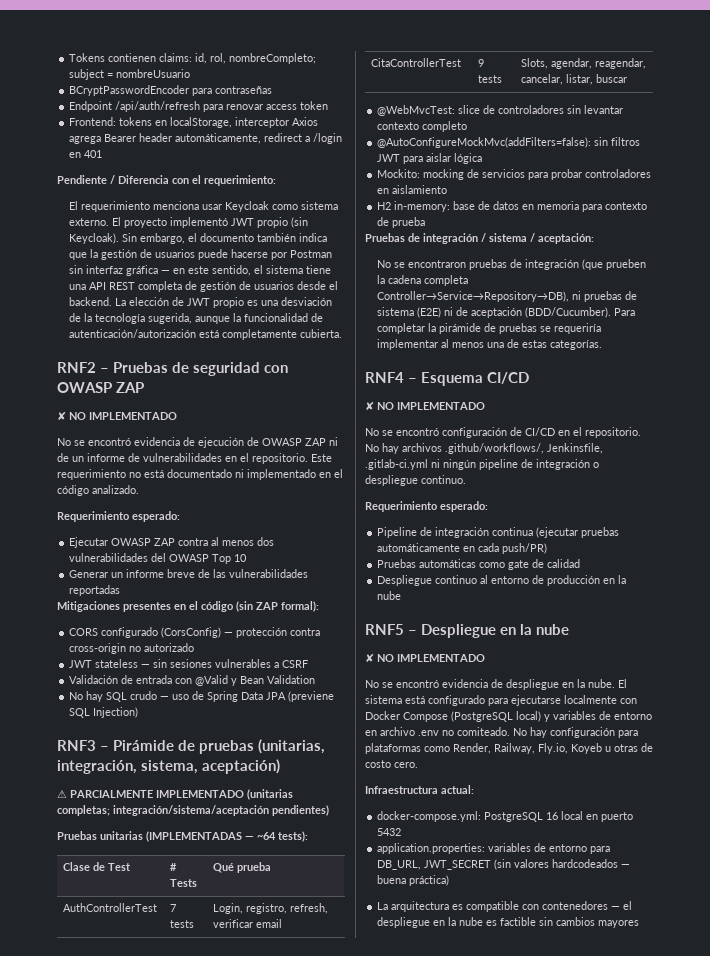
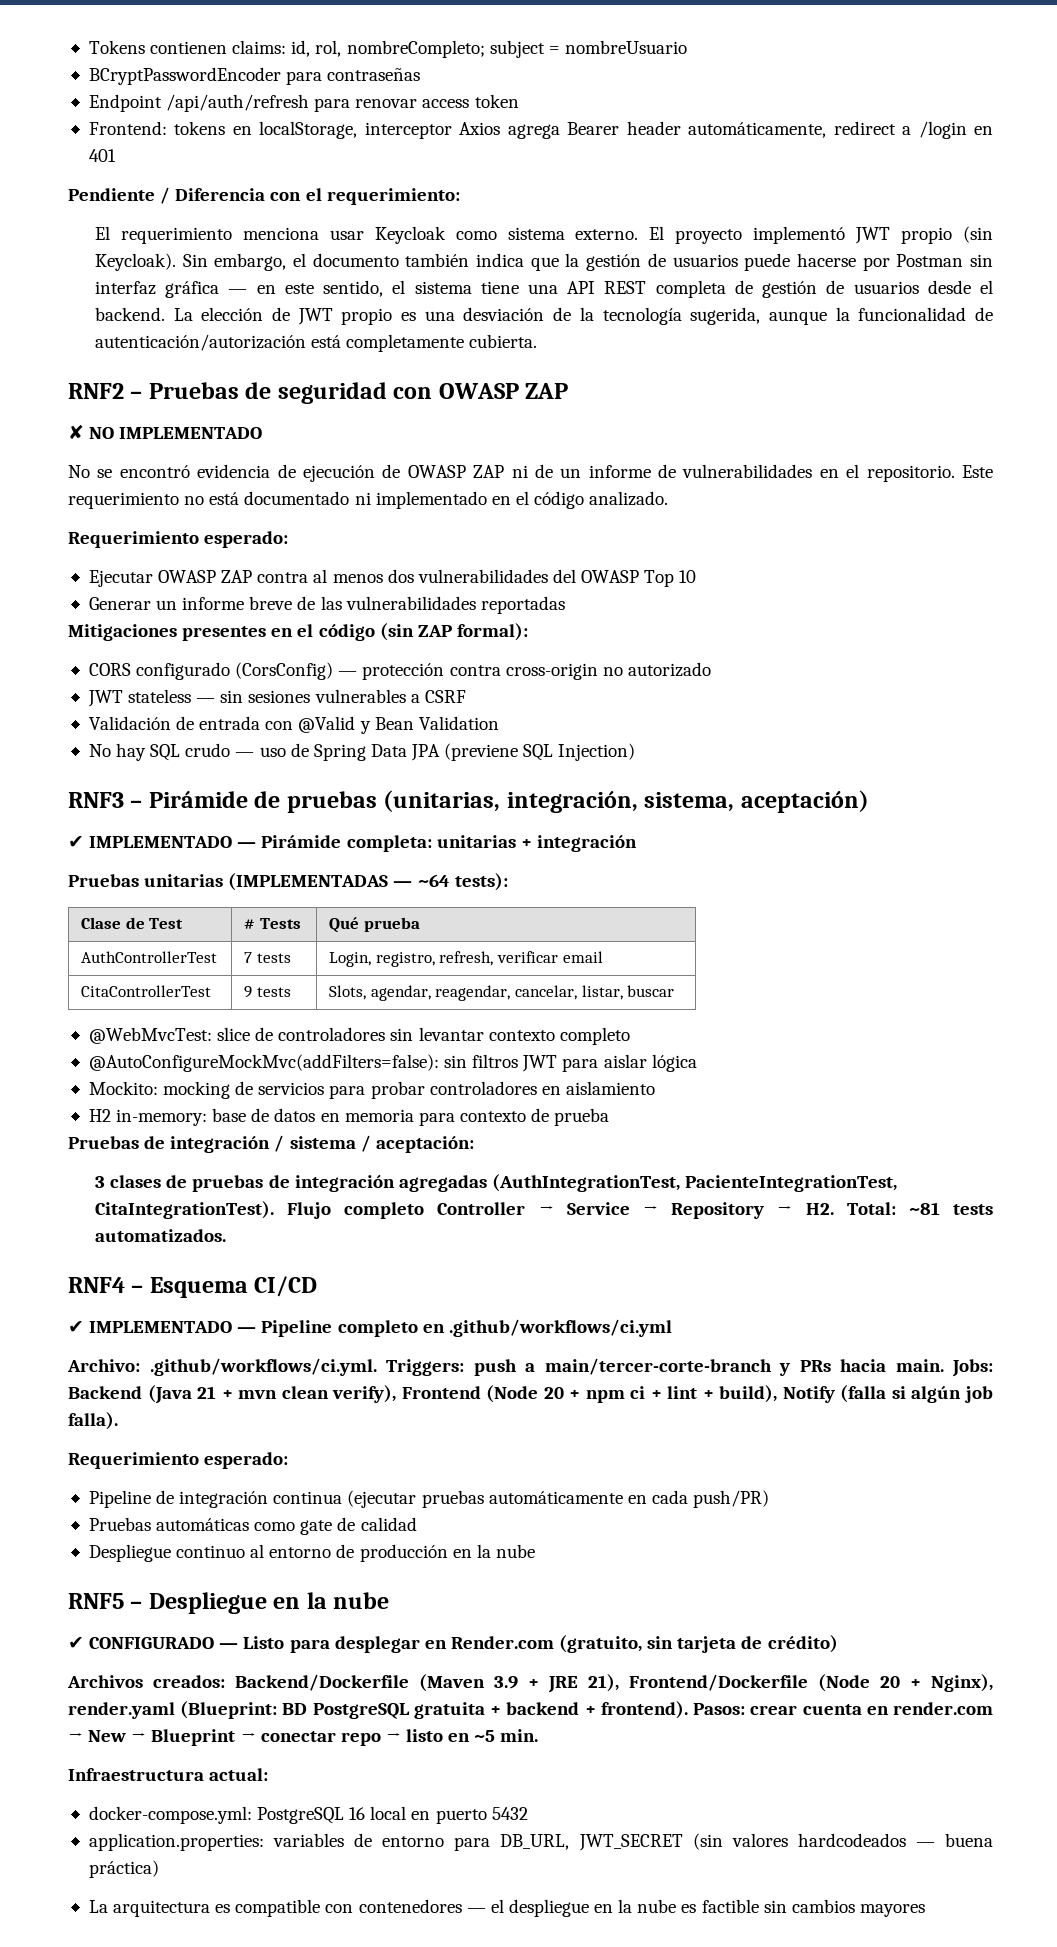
[57,789,293,800] [57,805,329,816] ⚠ PARCIALMENTE IMPLEMENTADO (unitarias completas; integración/sistema/aceptación pendientes) -> [68,835,637,852] ✔ IMPLEMENTADO — Pirámide completa: unitarias + integración
[377,259,647,270] [377,275,469,286] [377,291,638,302] [377,307,636,318] [377,323,602,334] [377,339,603,350] No se encontraron pruebas de integración (que prueben la cadena completa Controller→Service→Repository→DB), ni pruebas de sistema (E2E) ni de aceptación (BDD/Cucumber). Para completar la pirámide de pruebas se requeriría implementar al menos una de estas categorías. -> [94,1174,898,1192] [94,1201,994,1219] [94,1229,226,1242] 3 clases de pruebas de integración agregadas (AuthIntegrationTest, PacienteIntegrationTest, CitaIntegrationTest). Flujo completo Controller → Service → Repository → H2. Total: ~81 tests automatizados.
[365,401,485,411] [365,427,641,438] [365,443,603,454] [365,459,599,470] [365,475,466,486] ✘ NO IMPLEMENTADO // No se encontró configuración de CI/CD en el repositorio. No hay archivos .github/workflows/, Jenkinsfile, .gitlab-ci.yml ni ningún pipeline de integración o despliegue continuo. -> [68,1319,672,1337] [67,1358,993,1377] [68,1385,993,1404] [68,1412,118,1430] ✔ IMPLEMENTADO — Pipeline completo en .github/workflows/ci.yml // Archivo: .github/workflows/ci.yml. Triggers: push a main/tercer-corte-branch y PRs hacia main. Jobs: Backend (Java 21 + mvn clean verify), Frontend (Node 20 + npm ci + lint + build), Notify (falla si algún job falla).
[365,653,485,663] [365,679,627,690] [365,695,637,706] [365,711,652,722] [365,727,638,738] [365,743,653,754] [365,760,418,768] ✘ NO IMPLEMENTADO // No se encontró evidencia de despliegue en la nube. El sistema está configurado para ejecutarse localmente con Docker Compose (PostgreSQL local) y variables de entorno en archivo .env no comiteado. No hay configuración para plataformas como Render, Railway, Fly.io, Koyeb u otras de costo cero. -> [68,1635,838,1653] [67,1674,993,1693] [68,1701,994,1719] [68,1729,539,1746] ✔ CONFIGURADO — Listo para desplegar en Render.com (gratuito, sin tarjeta de crédito) // Archivos creados: Backend/Dockerfile (Maven 3.9 + JRE 21), Frontend/Dockerfile (Node 20 + Nginx), render.yaml (Blueprint: BD PostgreSQL gratuita + backend + frontend). Pasos: crear cuenta en render.com → New → Blueprint → conectar repo → listo en ~5 min.

